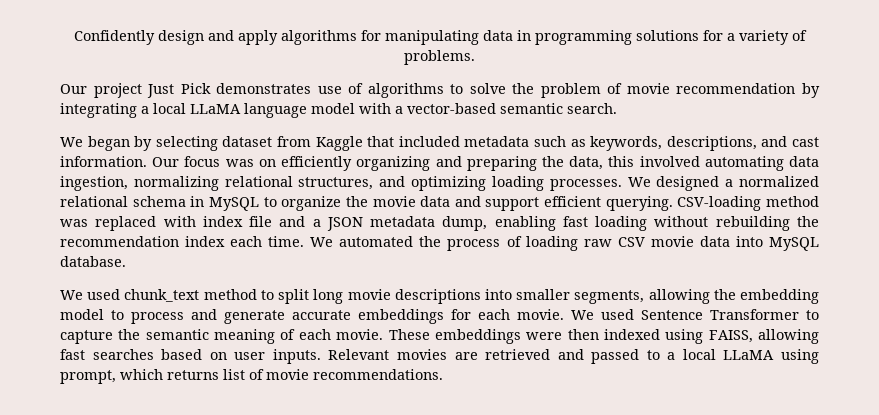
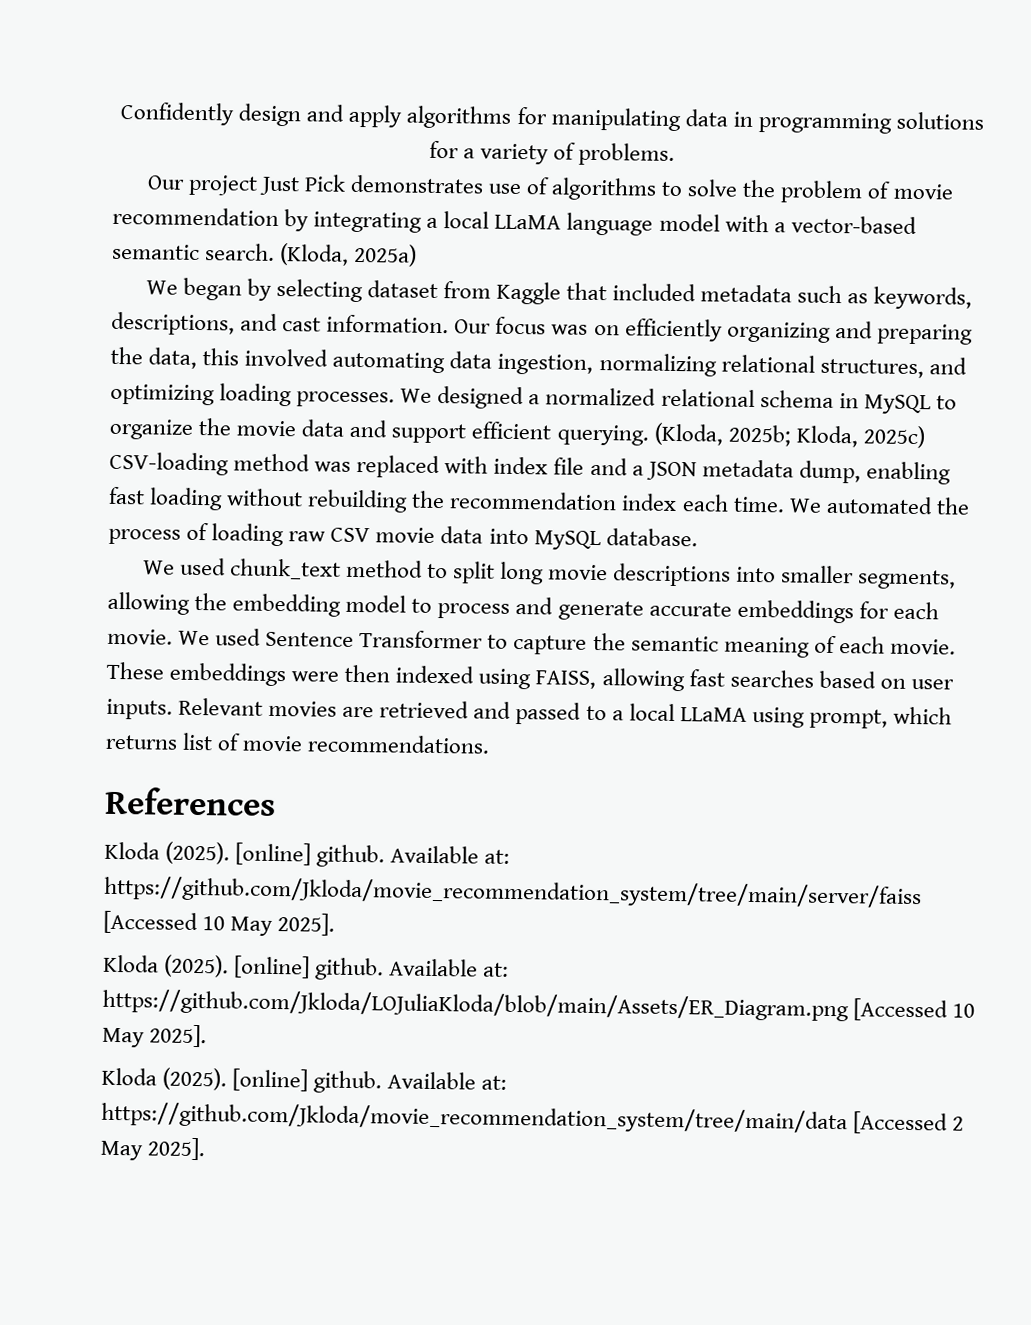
(617, 108) none -> [279,243,418,267] (Kloda, 2025a)
(673, 203) none -> [653,422,926,449] (Kloda, 2025b; Kloda, 2025c)
(443, 374) none -> [105,786,276,816] [104,841,511,868] [103,875,922,910] [103,910,336,936] [103,954,510,981] [102,988,976,1022] [102,1024,208,1048] [101,1067,508,1094] [101,1101,965,1135] [100,1137,206,1161] // References // Kloda (2025). [online] github. Available at: https://github.com/Jkloda/movie_recommendation_system/tree/main/server/faiss [Accessed 10 May 2025]. // Kloda (2025). [online] github. Available at: https://github.com/Jkloda/LOJuliaKloda/blob/main/Assets/ER_Diagram.png [Accessed 10 May 2025]. // Kloda (2025). [online] github. Available at: https://github.com/Jkloda/movie_recommendation_system/tree/main/data [Accessed 2 May 2025].

